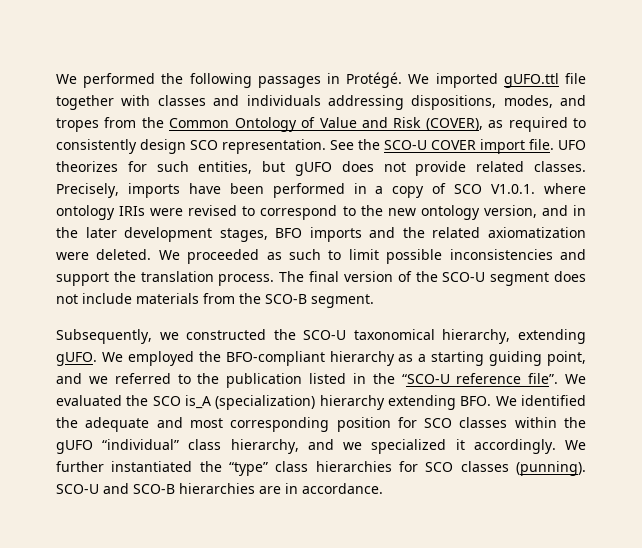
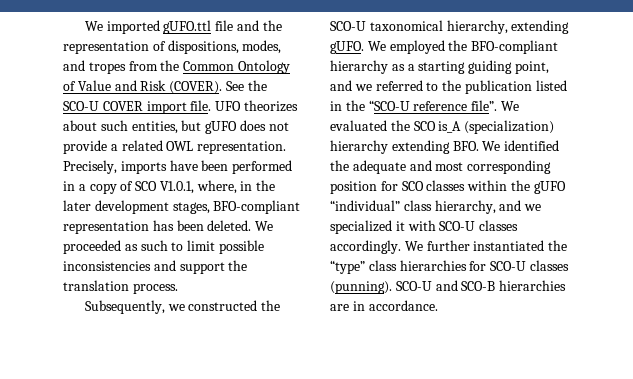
[56,72,586,88] [56,95,404,110] We performed the following passages in Protégé. We imported gUFO.ttl file together with classes and individuals addressing -> [84,20,282,34] [63,41,166,54] We imported gUFO.ttl file and the representation of
[425,117,587,132] [56,139,326,154] (COVER), as required to consistently design SCO representation. -> [169,81,223,94] (COVER).
[127,161,147,172] for -> [63,120,97,131] about
[476,161,586,172] related classes. -> [110,140,287,154] a related OWL representation.
[491,183,587,194] [56,205,568,220] V1.0.1. where ontology IRIs were revised to correspond to the new ontology version, and -> [159,180,237,194] V1.0.1, where,
[275,227,586,242] [56,252,89,260] BFO imports and the related axiomatization were -> [213,200,301,214] [63,220,204,234] BFO-compliant representation has been
[279,271,586,286] [56,293,374,308] The final version of the SCO-U segment does not include materials from the SCO-B segment. -> (178, 288) none
(465, 444) none -> [407,220,519,231] with SCO-U classes
[425,462,454,472] SCO -> [490,261,527,271] SCO-U

